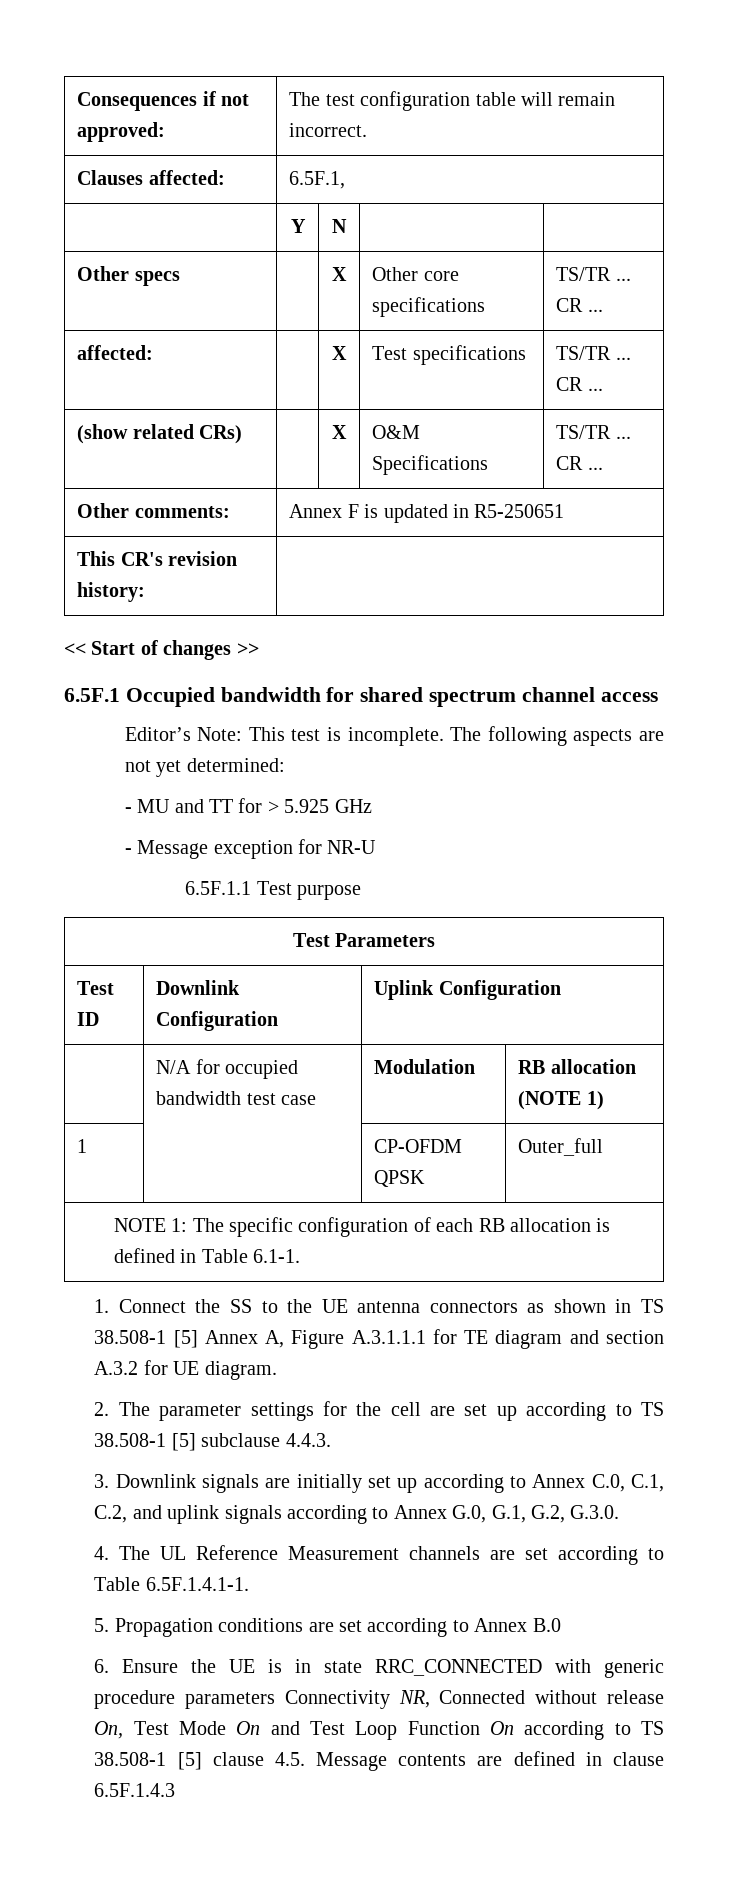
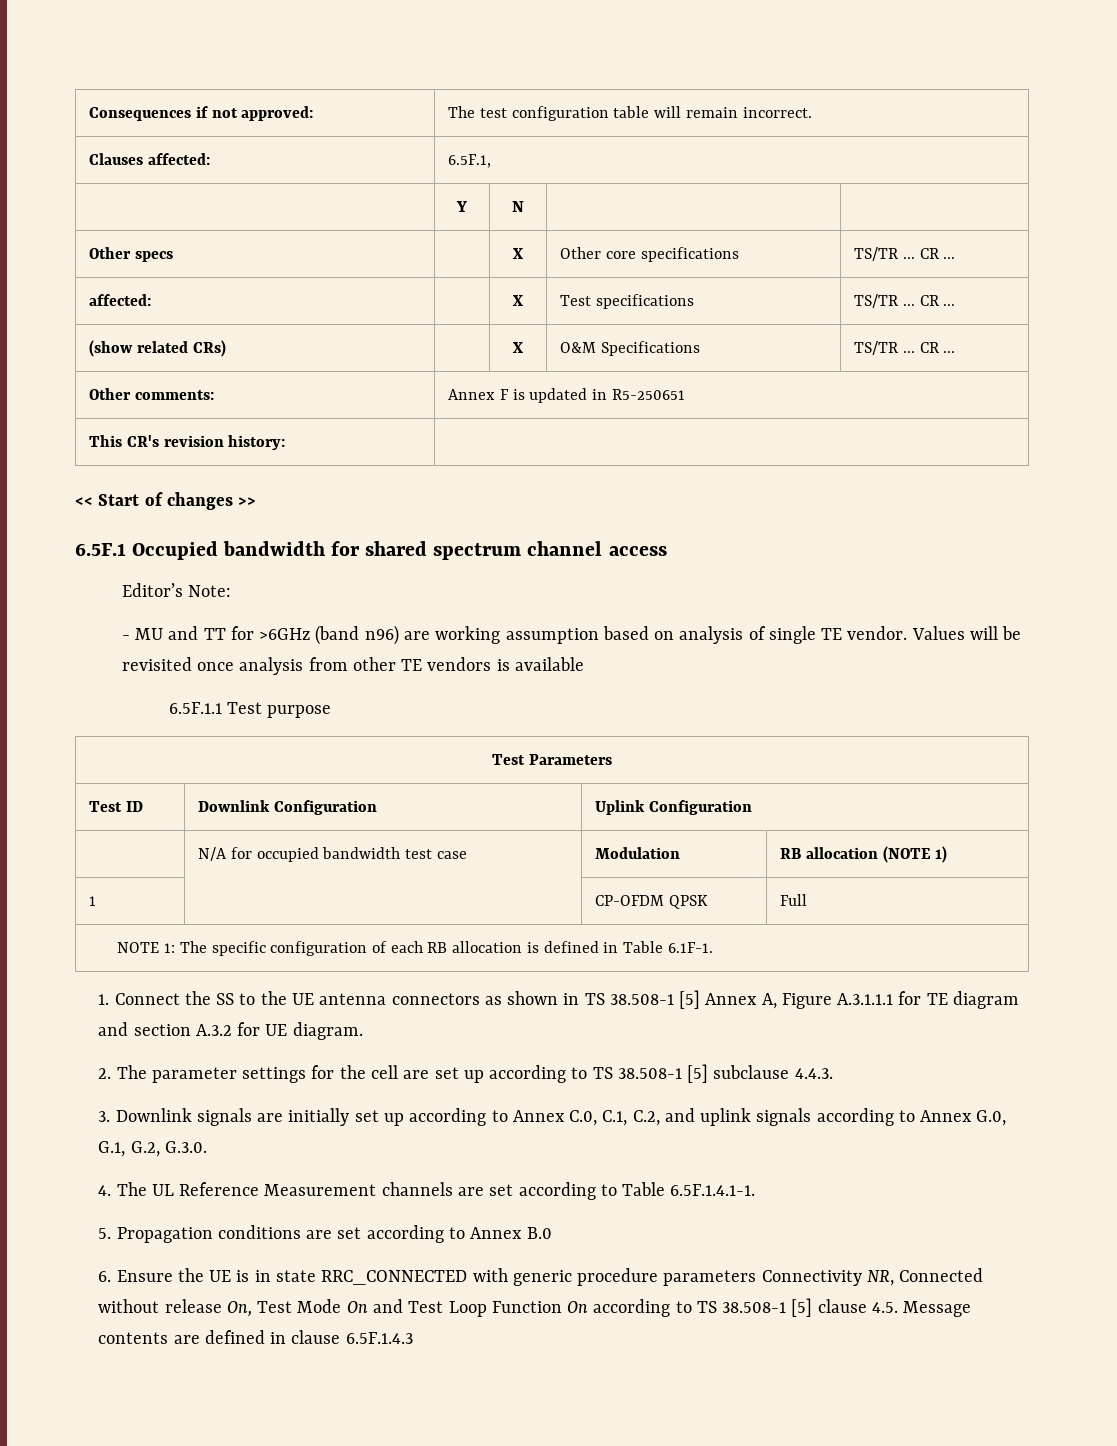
[248,726,664,746] [124,758,285,777] This test is incomplete. The following aspects are not yet determined: -> (232, 591) none
[267,799,372,813] [124,839,377,859] > 5.925 GHz // - Message exception for NR-U -> [259,625,1022,645] [121,657,584,675] >6GHz (band n96) are working assumption based on analysis of single TE vendor. Values will be revisited once analysis from other TE vendors is available
[518,1138,604,1156] Outer_full -> [780,894,808,906] Full
[253,1249,301,1263] 6.1-1. -> [667,942,713,953] 6.1F-1.

